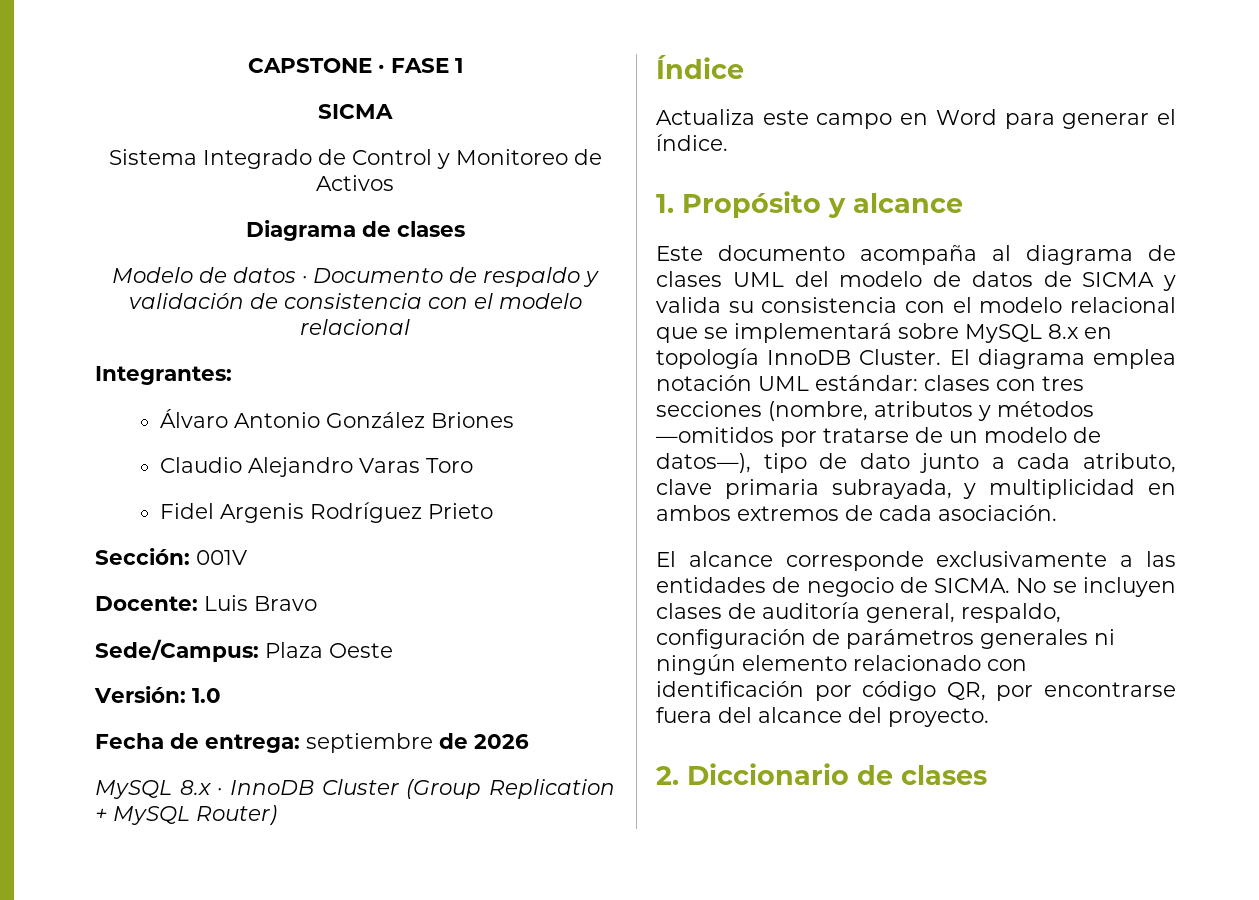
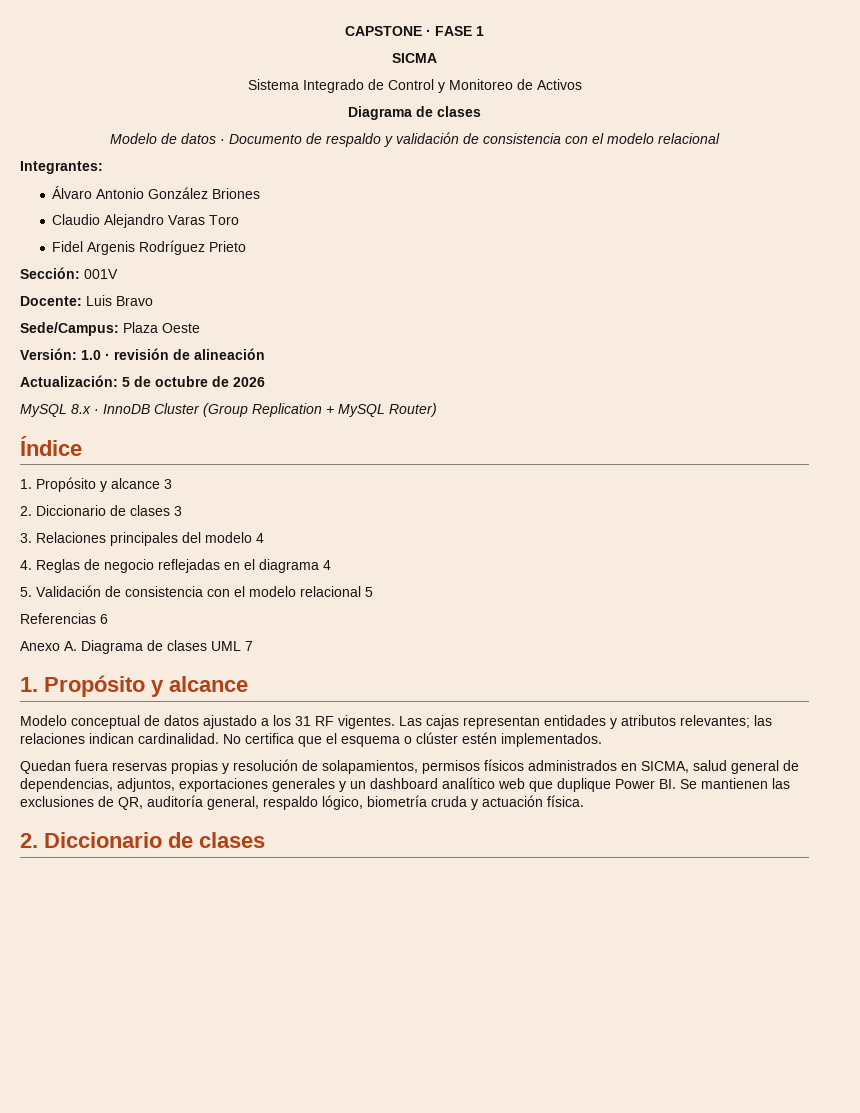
[95,733,433,753] // Fecha de entrega: septiembre -> [105,348,265,360] [20,375,208,387] · revisión de alineación // Actualización: 5 de octubre
[656,109,1176,129] [656,134,728,151] [656,191,963,218] [656,245,1176,265] [656,271,1176,291] [656,297,1176,313] [656,323,1112,343] [656,348,1176,369] [656,375,1084,391] [656,401,1094,421] [656,427,1101,447] [656,453,1176,473] [656,479,1176,499] [656,505,1057,521] [656,551,1176,571] [656,577,1176,597] [656,602,1061,623] [656,629,1115,649] [656,654,1027,675] [656,681,1176,701] [656,707,989,727] Actualiza este campo en Word para generar el índice. // 1. Propósito y alcance // Este documento acompaña al diagrama de clases UML del modelo de datos de SICMA y valida su consistencia con el modelo relacional que se implementará sobre MySQL 8.x en topología InnoDB Cluster. El diagrama emplea notación UML estándar: clases con tres secciones (nombre, atributos y métodos —omitidos por tratarse de un modelo de datos—), tipo de dato junto a cada atributo, clave primaria subrayada, y multiplicidad en ambos extremos de cada asociación. // El alcance corresponde exclusivamente a las entidades de negocio de SICMA. No se incluyen clases de auditoría general, respaldo, configuración de parámetros generales ni ningún elemento relacionado con identificación por código QR, por encontrarse fuera del alcance del proyecto. -> [20,477,172,492] [20,505,182,516] [20,532,264,546] [20,559,331,573] [20,585,373,597] [20,613,108,624] [20,640,253,654] [20,675,248,697] [20,715,772,729] [20,732,602,747] [20,759,799,774] [20,777,790,792] [20,795,584,810] 1. Propósito y alcance 3 // 2. Diccionario de clases 3 // 3. Relaciones principales del modelo 4 // 4. Reglas de negocio reflejadas en el diagrama 4 // 5. Validación de consistencia con el modelo relacional 5 // Referencias 6 // Anexo A. Diagrama de clases UML 7 // 1. Propósito y alcance // Modelo conceptual de datos ajustado a los 31 RF vigentes. Las cajas representan entidades y atributos relevantes; las relaciones indican cardinalidad. No certifica que el esquema o clúster estén implementados. // Quedan fuera reservas propias y resolución de solapamientos, permisos físicos administrados en SICMA, salud general de dependencias, adjuntos, exportaciones generales y un dashboard analítico web que duplique Power BI. Se mantienen las exclusiones de QR, auditoría general, respaldo lógico, biometría cruda y actuación física.

